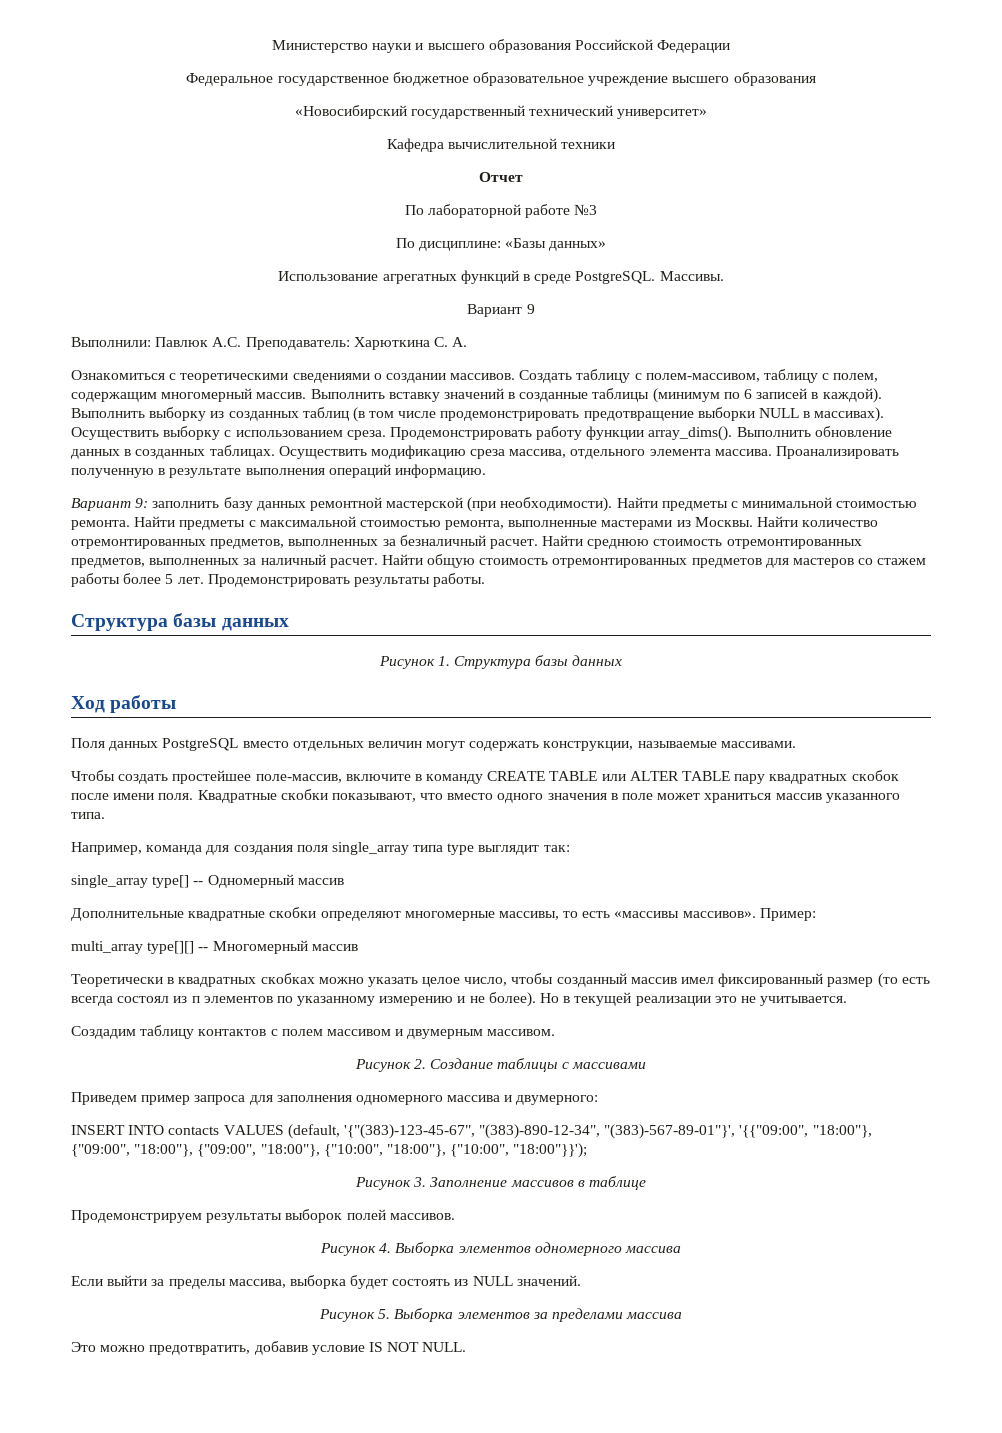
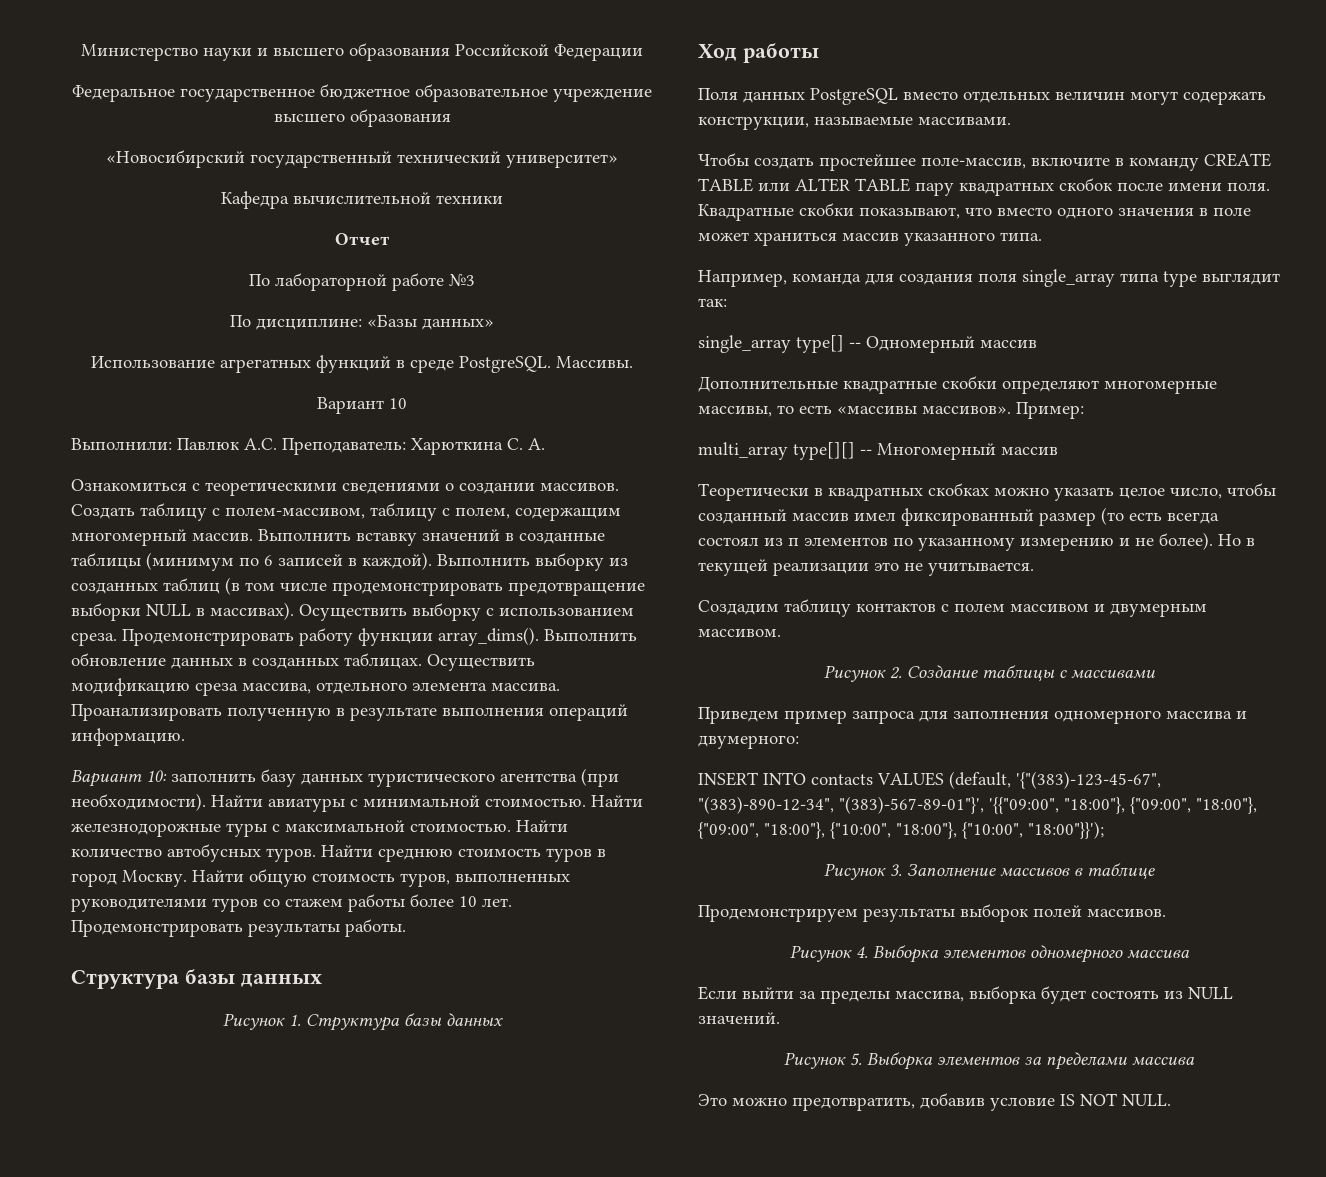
[526,304,535,314] 9 -> [389,398,407,409] 10
[135,498,149,508] 9: -> [146,770,167,782] 10:
[309,497,464,511] ремонтной мастерской -> [368,773,577,787] туристического агентства
[661,501,728,511] предметы -> [268,798,345,812] авиатуры
[836,501,918,508] [71,516,879,530] [71,535,862,549] [71,554,855,568] стоимостью ремонта. Найти предметы с максимальной стоимостью ремонта, выполненные мастерами из Москвы. Найти количество отремонтированных предметов, выполненных за безналичный расчет. Найти среднюю стоимость отремонтированных предметов, выполненных за наличный расчет. Найти общую стоимость отремонтированных предметов для мастеров -> [485,795,643,807] [71,820,568,837] [71,844,606,862] [71,869,570,887] [71,898,258,912] стоимостью. Найти железнодорожные туры с максимальной стоимостью. Найти количество автобусных туров. Найти среднюю стоимость туров в город Москву. Найти общую стоимость туров, выполненных руководителями туров
[165,574,174,584] 5 -> [459,896,477,907] 10

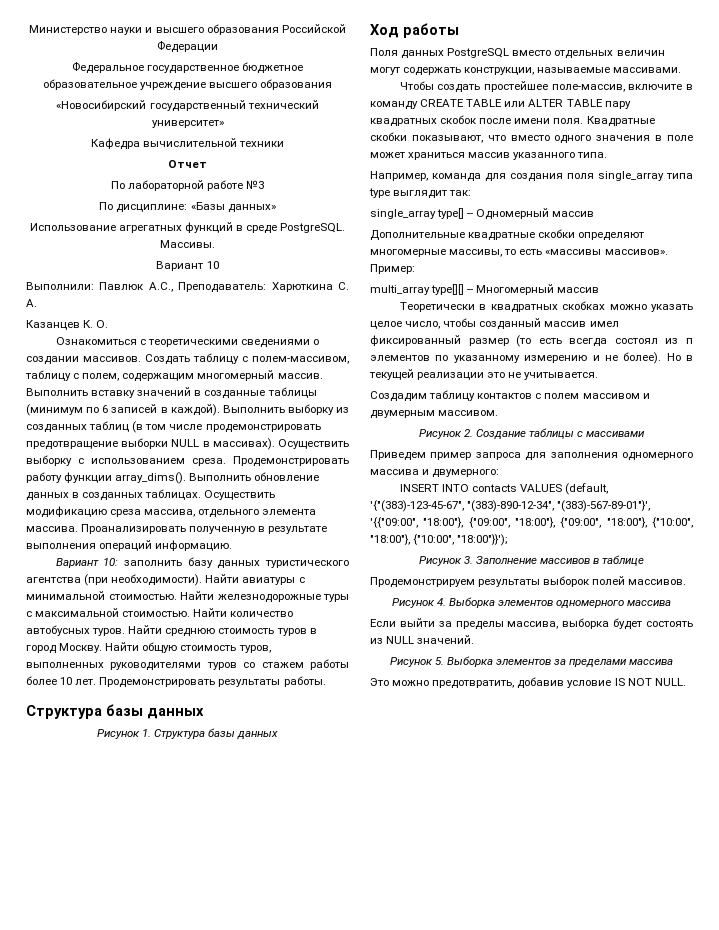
[244,438,277,450] А.С. -> [148,282,173,292] А.С.,
(545, 444) none -> [26,320,109,330] // Казанцев К. О.

